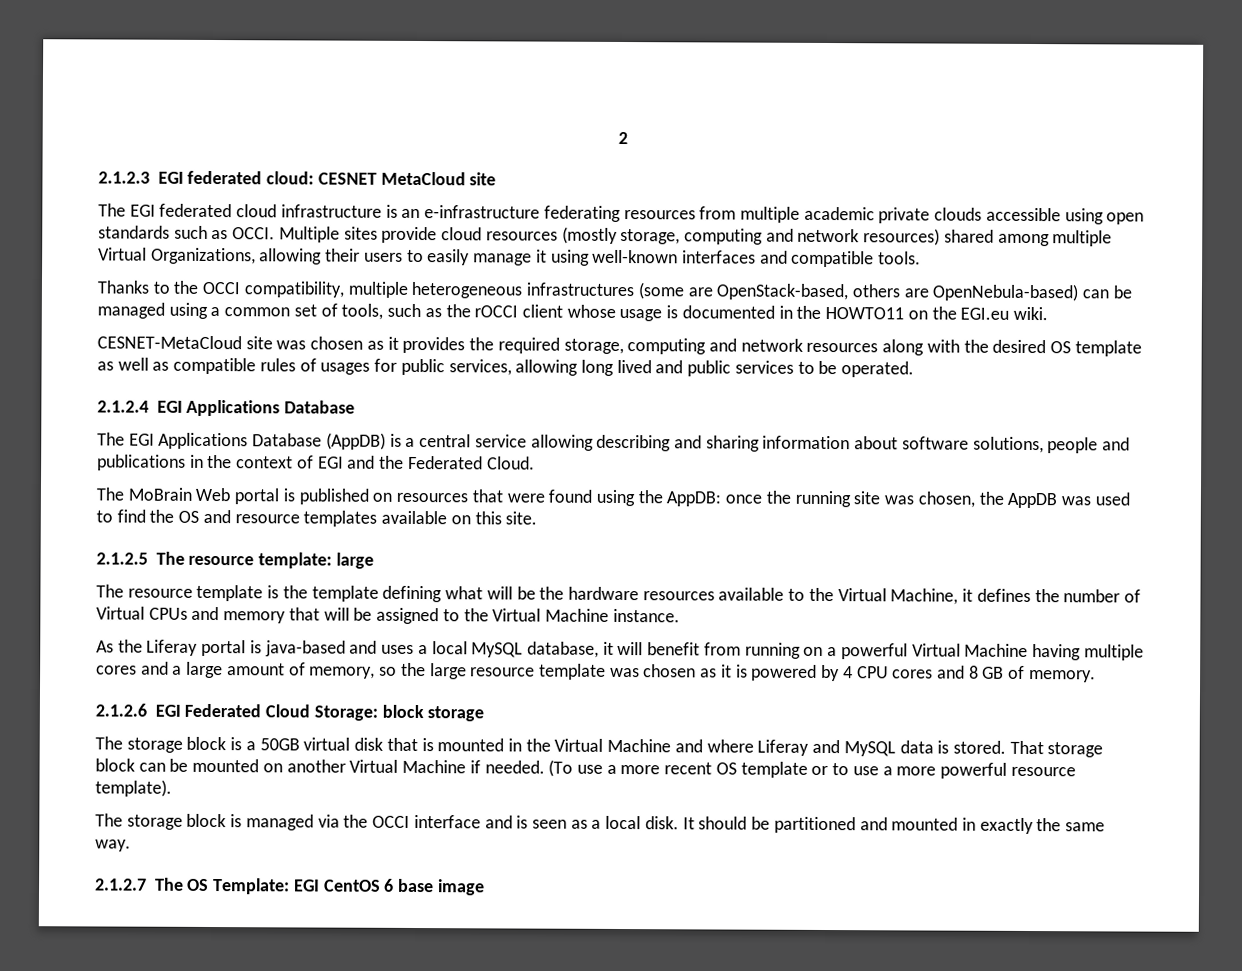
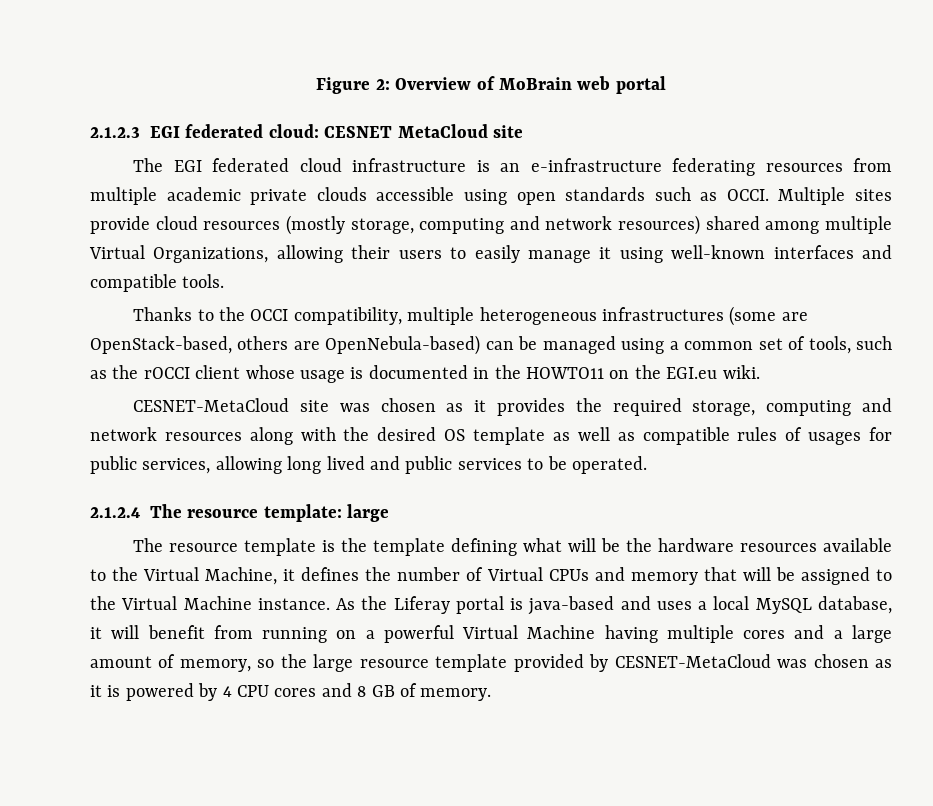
[617,131,628,145] 2 -> [316,76,666,94] Figure 2: Overview of MoBrain web portal
[156,399,356,417] [97,432,1131,454] [97,454,535,471] [96,487,1130,509] [96,509,538,527] [96,552,148,565] EGI Applications Database // The EGI Applications Database (AppDB) is a central service allowing describing and sharing information about software solutions, people and publications in the context of EGI and the Federated Cloud. // The MoBrain Web portal is published on resources that were found using the AppDB: once the running site was chosen, the AppDB was used to find the OS and resource templates available on this site. // 2.1.2.5 -> (140, 512) none
(680, 615) // -> (330, 604) none
(606, 671) none -> [513,654,771,672] provided by CESNET-MetaCloud
[95,703,485,722] [95,736,1104,758] [95,758,1076,779] [95,779,172,797] [95,813,1106,835] [95,839,131,852] [95,877,485,896] // 2.1.2.6 EGI Federated Cloud Storage: block storage // The storage block is a 50GB virtual disk that is mounted in the Virtual Machine and where Liferay and MySQL data is stored. That storage block can be mounted on another Virtual Machine if needed. (To use a more recent OS template or to use a more powerful resource template). // The storage block is managed via the OCCI interface and is seen as a local disk. It should be partitioned and mounted in exactly the same way. // 2.1.2.7 The OS Template: EGI CentOS 6 base image -> (492, 694) none

